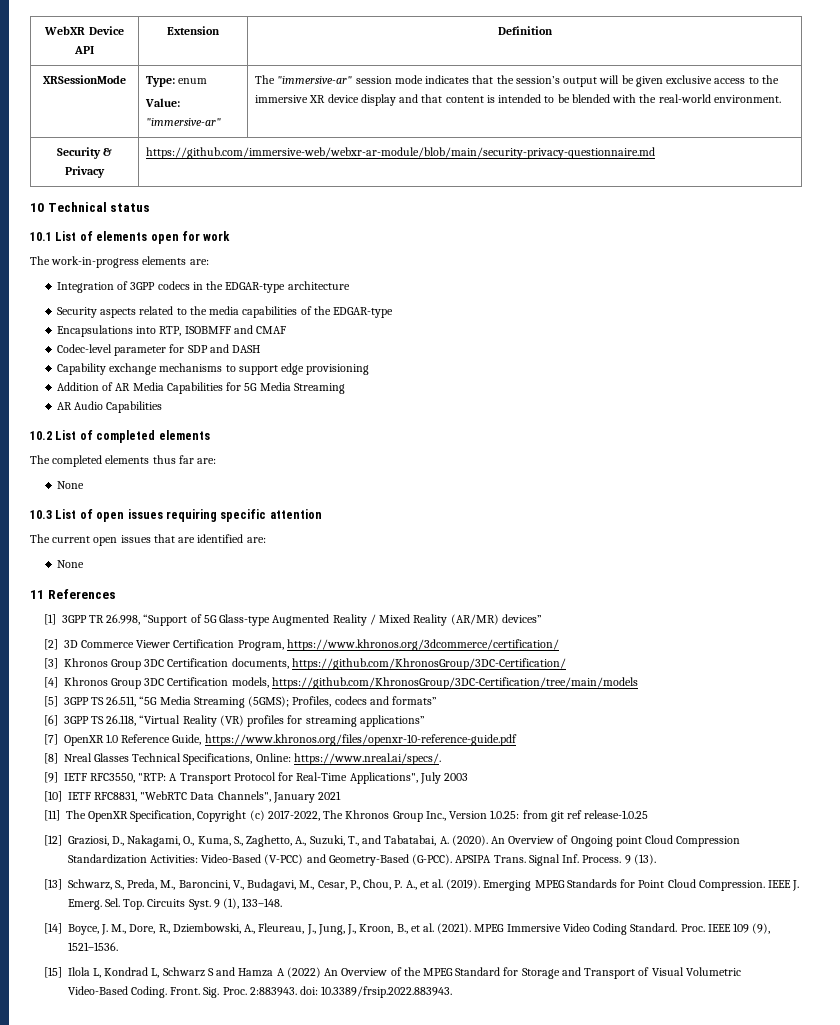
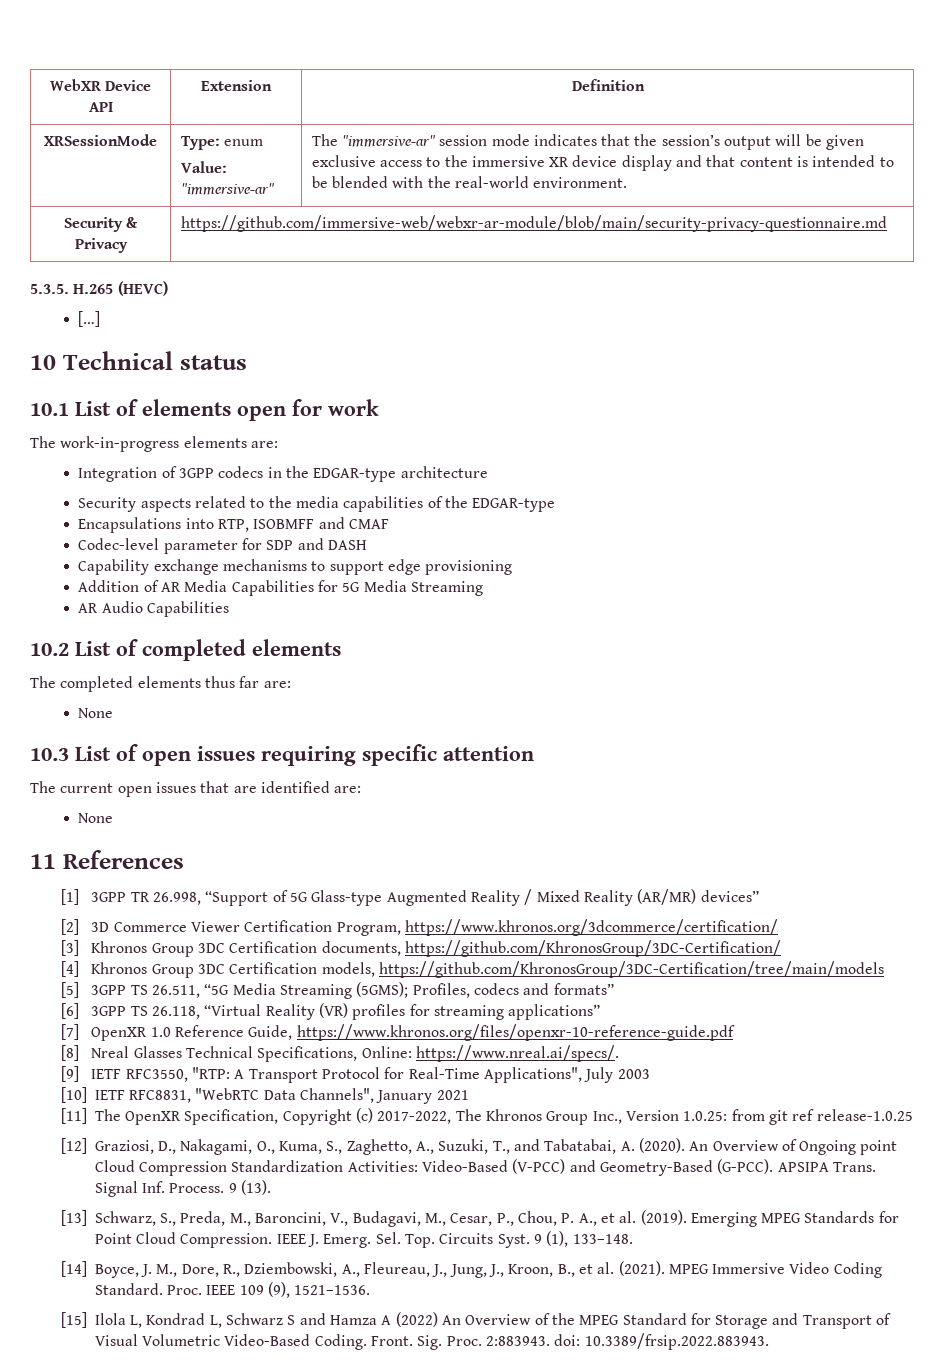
(656, 153) none -> [30,281,168,296] [78,311,101,327] // 5.3.5. H.265 (HEVC) // […]

